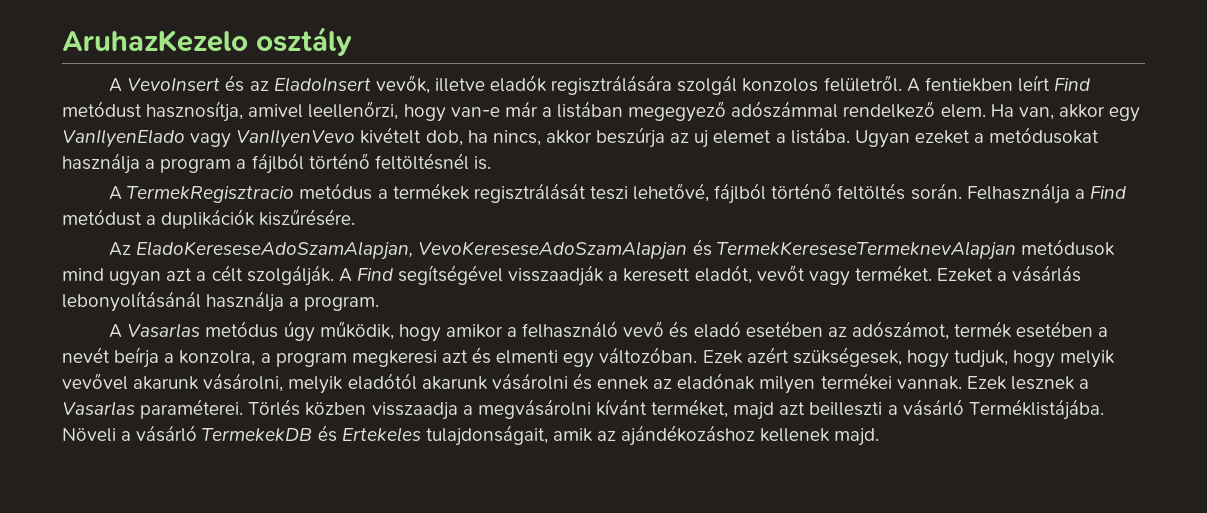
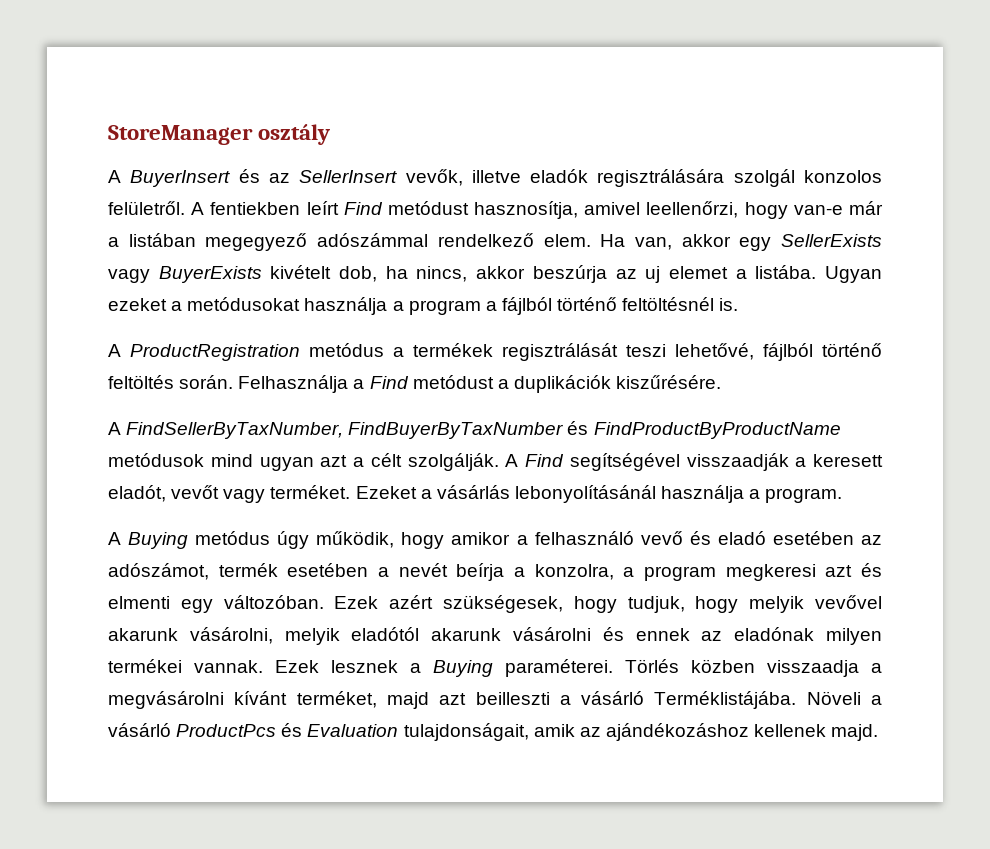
[62,30,248,52] AruhazKezelo -> [108,125,253,145] StoreManager
[127,78,221,91] VevoInsert -> [130,170,231,187] BuyerInsert
[273,77,371,92] EladoInsert -> [299,170,398,183] SellerInsert
[62,129,356,148] VanIlyenElado vagy VanIlyenVevo -> [781,234,883,247] [108,266,262,283] SellerExists vagy BuyerExists
[127,186,295,203] TermekRegisztracio -> [130,344,300,361] ProductRegistration
[109,239,1016,260] Az EladoKereseseAdoSzamAlapjan, VevoKereseseAdoSzamAlapjan és TermekKereseseTermeknevAlapjan -> [108,421,841,439] A FindSellerByTaxNumber, FindBuyerByTaxNumber és FindProductByProductName
[127,323,201,338] Vasarlas -> [128,532,189,549] Buying
[62,401,135,416] Vasarlas -> [433,660,493,677] Buying
[202,425,421,442] TermekekDB és Ertekeles -> [176,723,399,737] ProductPcs és Evaluation

